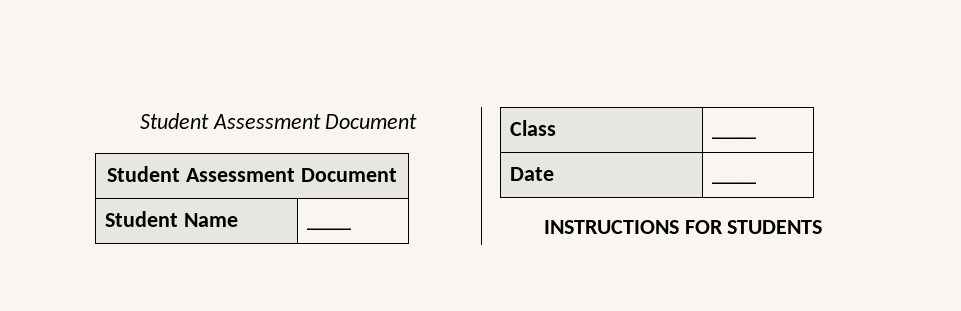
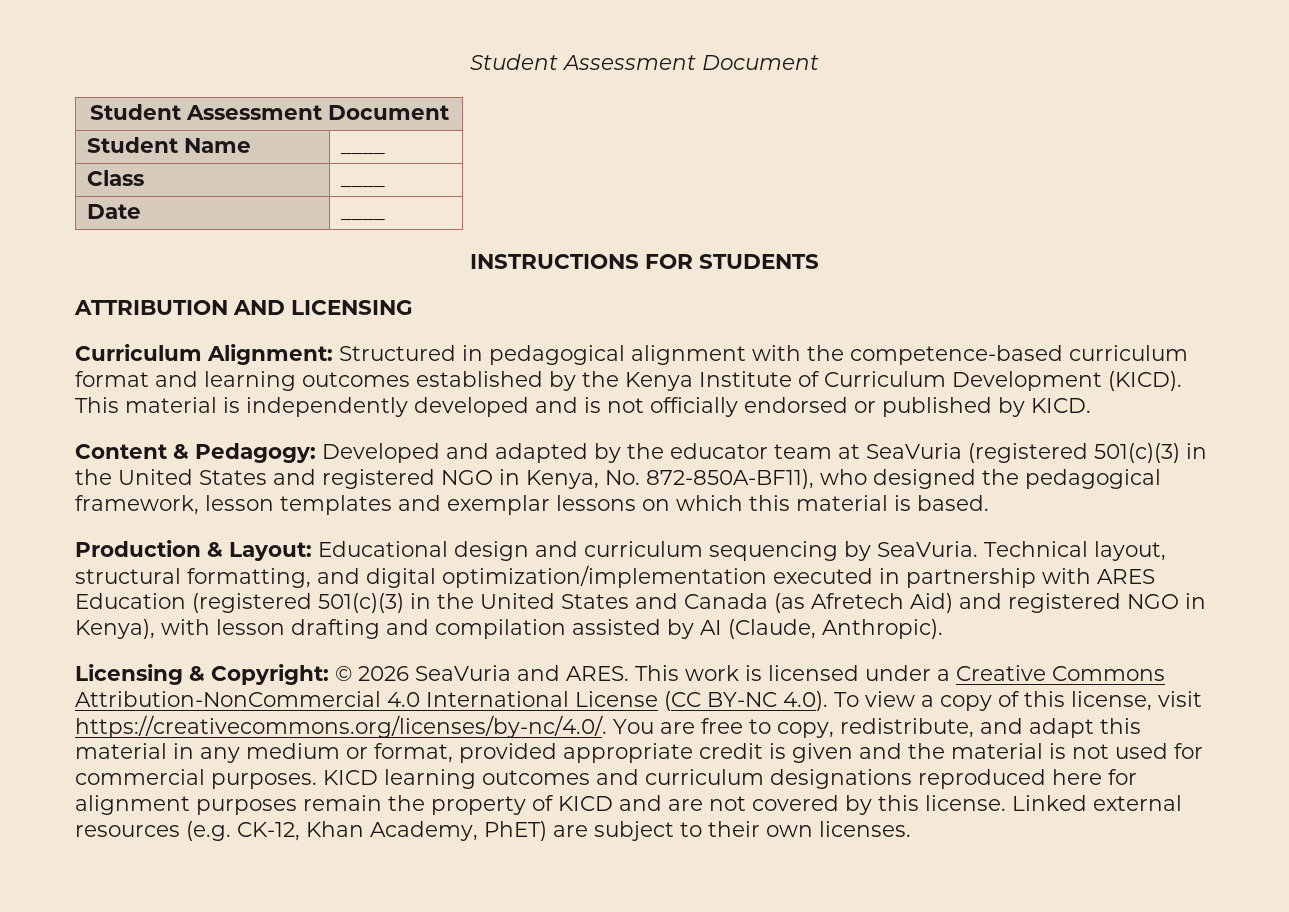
(823, 227) none -> [74,300,413,315] [75,344,1188,365] [75,371,1182,391] [75,397,1091,417] [75,443,1207,463] [75,469,1161,489] [75,495,989,515] [75,540,1166,561] [75,565,1155,588] [75,593,1206,613] [75,619,943,639] [75,664,1165,685] [75,691,1202,711] [75,715,1141,738] [75,743,1203,763] [75,769,1137,789] [75,795,1182,815] [75,821,911,841] // ATTRIBUTION AND LICENSING // Curriculum Alignment: Structured in pedagogical alignment with the competence-based curriculum format and learning outcomes established by the Kenya Institute of Curriculum Development (KICD). This material is independently developed and is not officially endorsed or published by KICD. // Content & Pedagogy: Developed and adapted by the educator team at SeaVuria (registered 501(c)(3) in the United States and registered NGO in Kenya, No. 872-850A-BF11), who designed the pedagogical framework, lesson templates and exemplar lessons on which this material is based. // Production & Layout: Educational design and curriculum sequencing by SeaVuria. Technical layout, structural formatting, and digital optimization/implementation executed in partnership with ARES Education (registered 501(c)(3) in the United States and Canada (as Afretech Aid) and registered NGO in Kenya), with lesson drafting and compilation assisted by AI (Claude, Anthropic). // Licensing & Copyright: © 2026 SeaVuria and ARES. This work is licensed under a Creative Commons Attribution-NonCommercial 4.0 International License (CC BY-NC 4.0). To view a copy of this license, visit https://creativecommons.org/licenses/by-nc/4.0/. You are free to copy, redistribute, and adapt this material in any medium or format, provided appropriate credit is given and the material is not used for commercial purposes. KICD learning outcomes and curriculum designations reproduced here for alignment purposes remain the property of KICD and are not covered by this license. Linked external resources (e.g. CK-12, Khan Academy, PhET) are subject to their own licenses.

